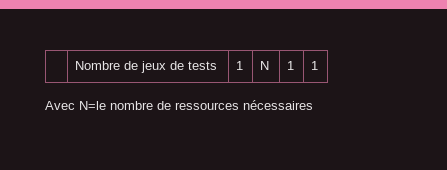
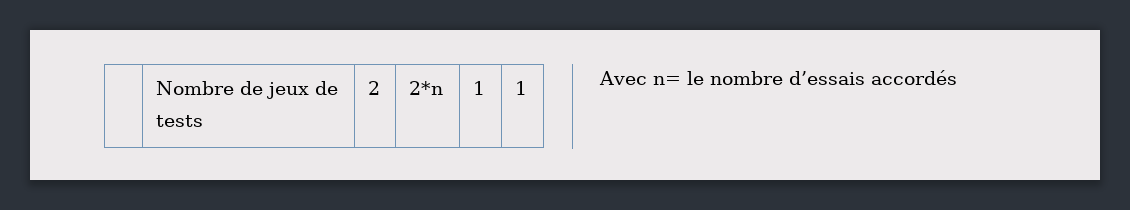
[236,61,244,70] [260,61,270,70] 1 | N -> [368,81,381,95] [409,81,444,95] 2 | 2*n
[79,100,313,110] N=le nombre de ressources nécessaires -> [652,70,957,85] n= le nombre d’essais accordés

